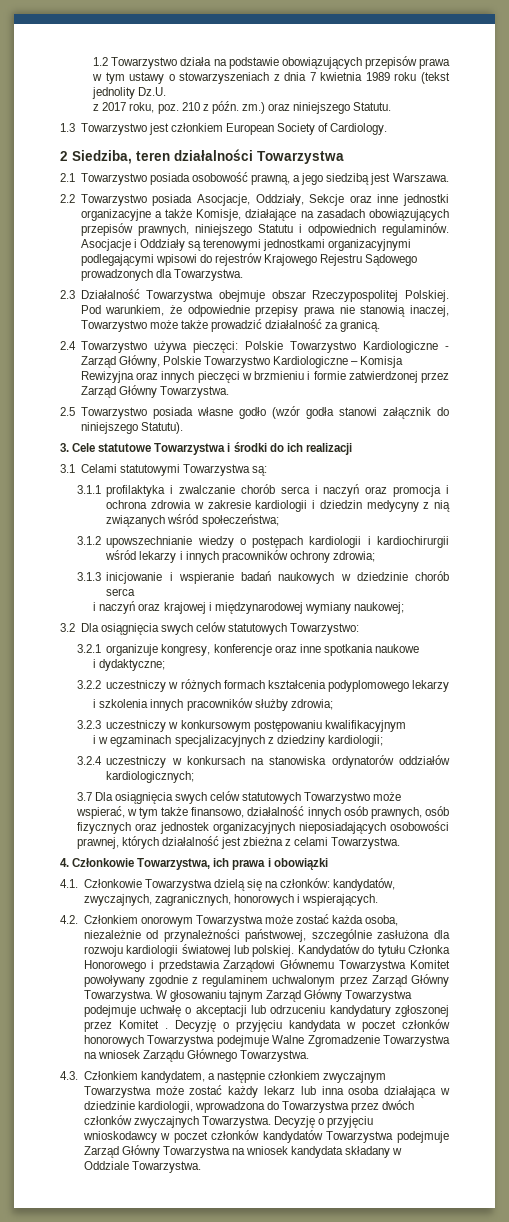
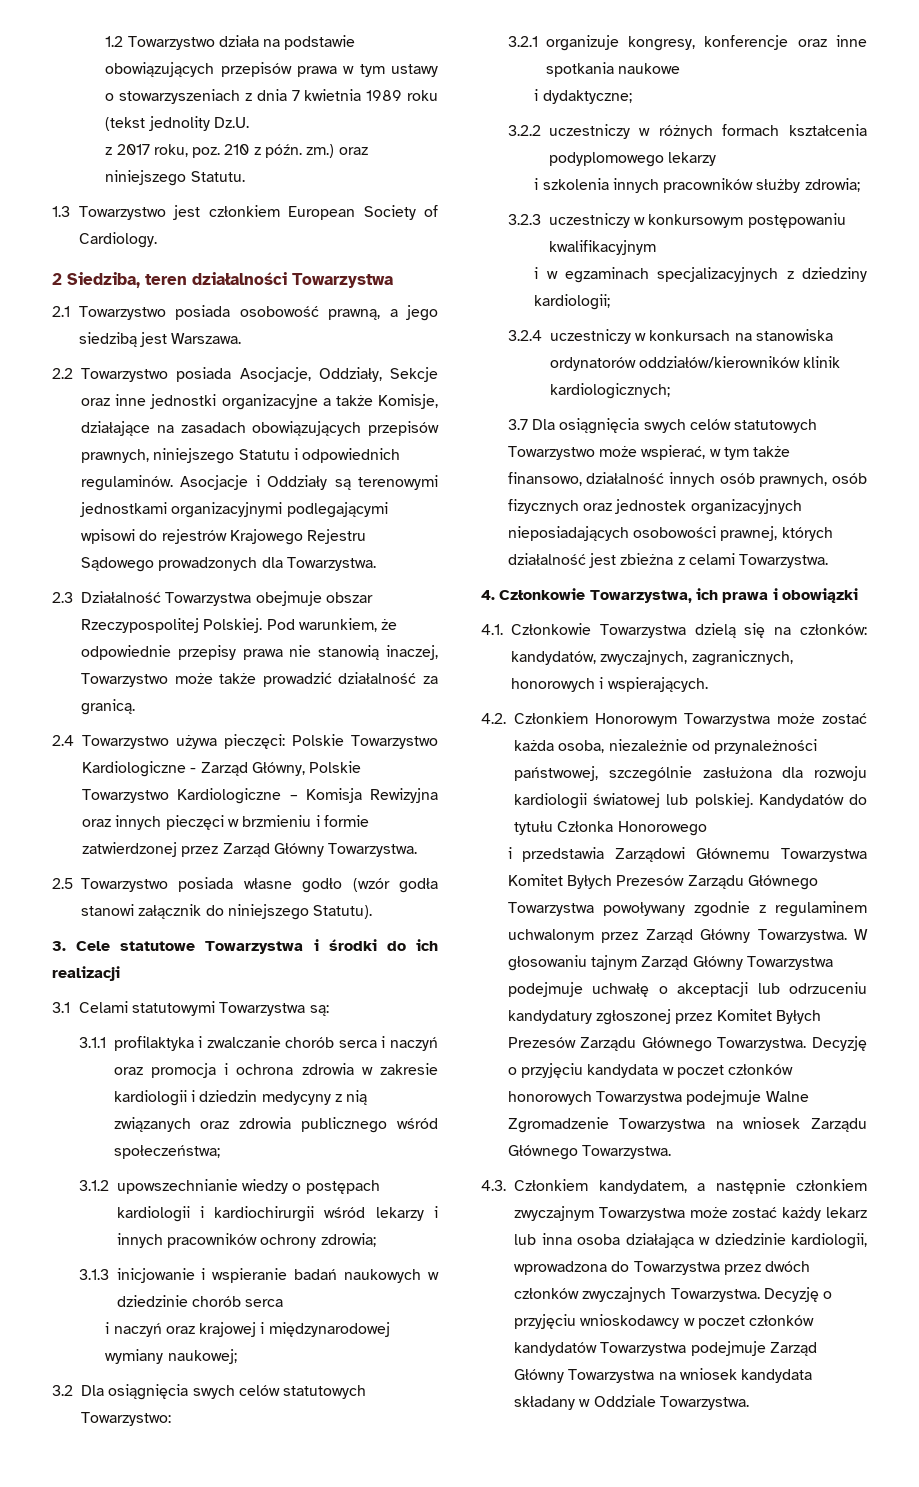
(166, 521) none -> [200,1117,388,1133] oraz zdrowia publicznego
[399,755,450,765] oddziałów -> [638,356,841,368] oddziałów/kierowników klinik
[140,916,193,927] onorowym -> [595,713,677,727] Honorowym
(146, 966) none -> (707, 828) //
(450, 964) none -> [566,875,818,890] [507,902,594,916] Byłych Prezesów Zarządu Głównego Towarzystwa
[164,1028,168,1029] . -> [775,1010,821,1024] [507,1037,807,1052] Byłych Prezesów Zarządu Głównego Towarzystwa.

